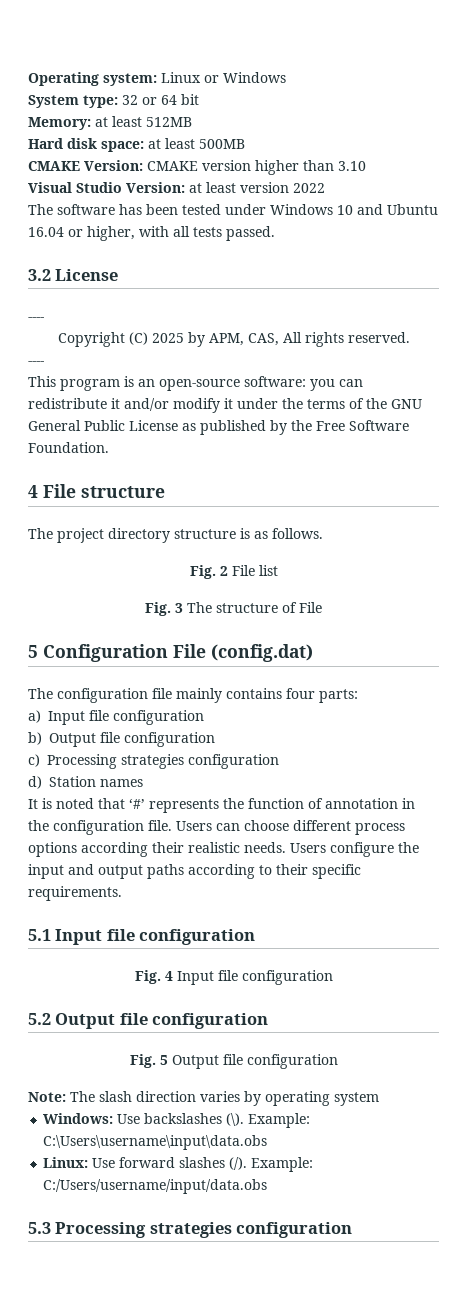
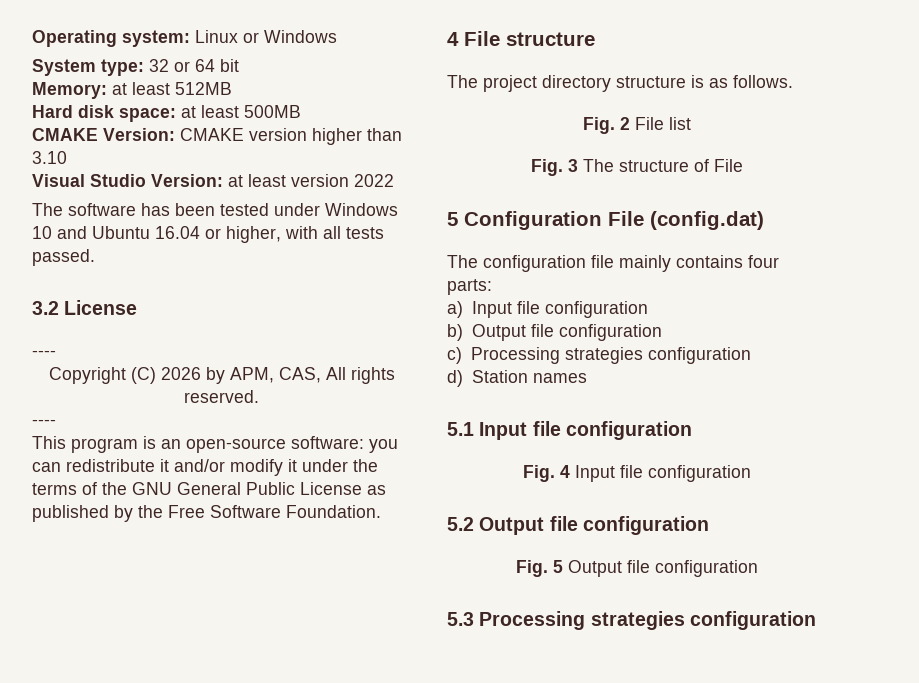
[151,333,184,343] 2025 -> [160,367,201,380] 2026
[28,798,415,813] [28,820,405,835] [28,842,419,857] [28,864,361,879] [28,886,122,901] // It is noted that ‘#’ represents the function of annotation in the configuration file. Users can choose different process options according their realistic needs. Users configure the input and output paths according to their specific requirements. -> (587, 378) none
[28,1091,379,1106] [43,1113,311,1128] [43,1135,268,1150] [43,1157,314,1172] [43,1179,268,1194] // Note: The slash direction varies by operating system // Windows: Use backslashes (\). Example: C:\Users\username\input\data.obs // Linux: Use forward slashes (/). Example: C:/Users/username/input/data.obs -> (758, 568) none

